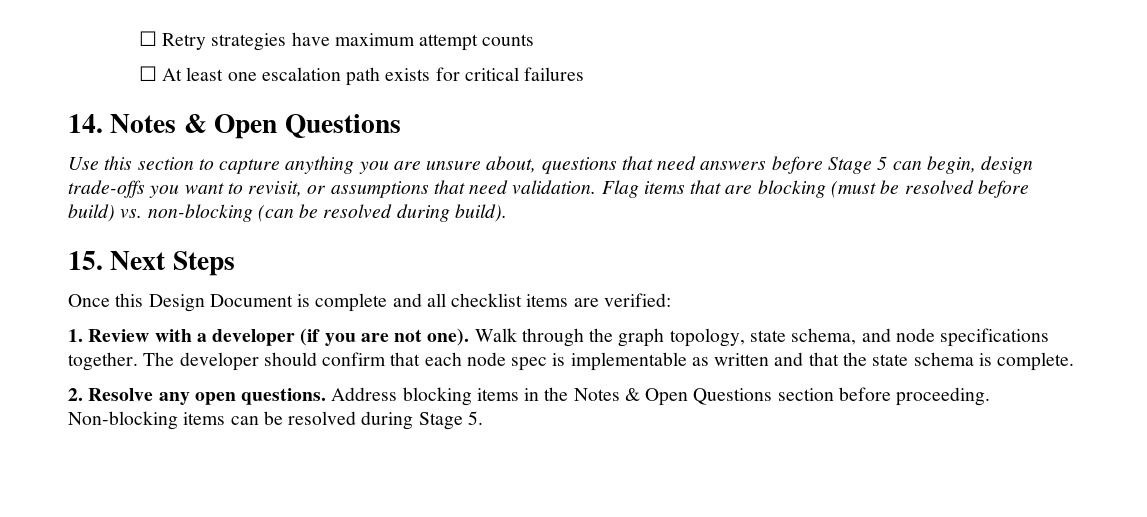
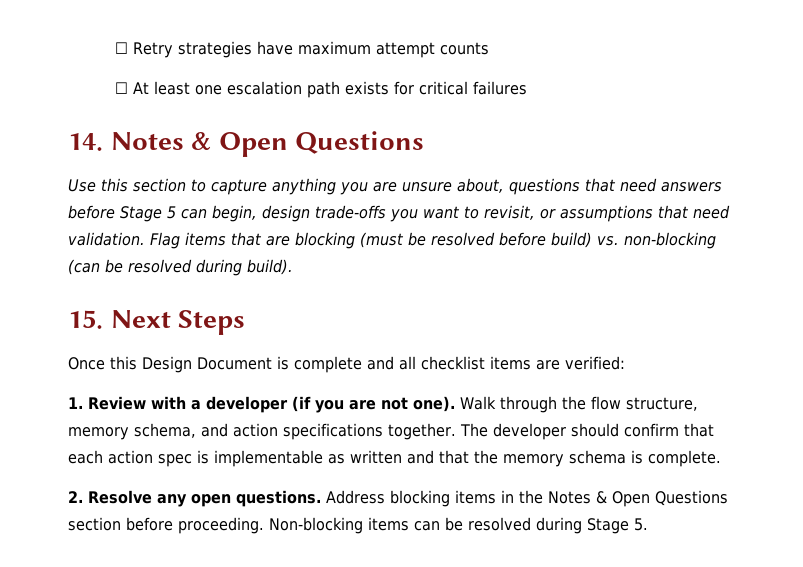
[618,328,786,347] graph topology, state -> [590,396,698,411] [68,427,129,440] flow structure, memory
[895,328,935,342] node -> [233,423,278,437] action
[466,352,506,366] node -> [108,450,153,464] action
[872,354,909,366] state -> [503,454,564,467] memory

